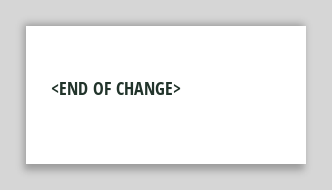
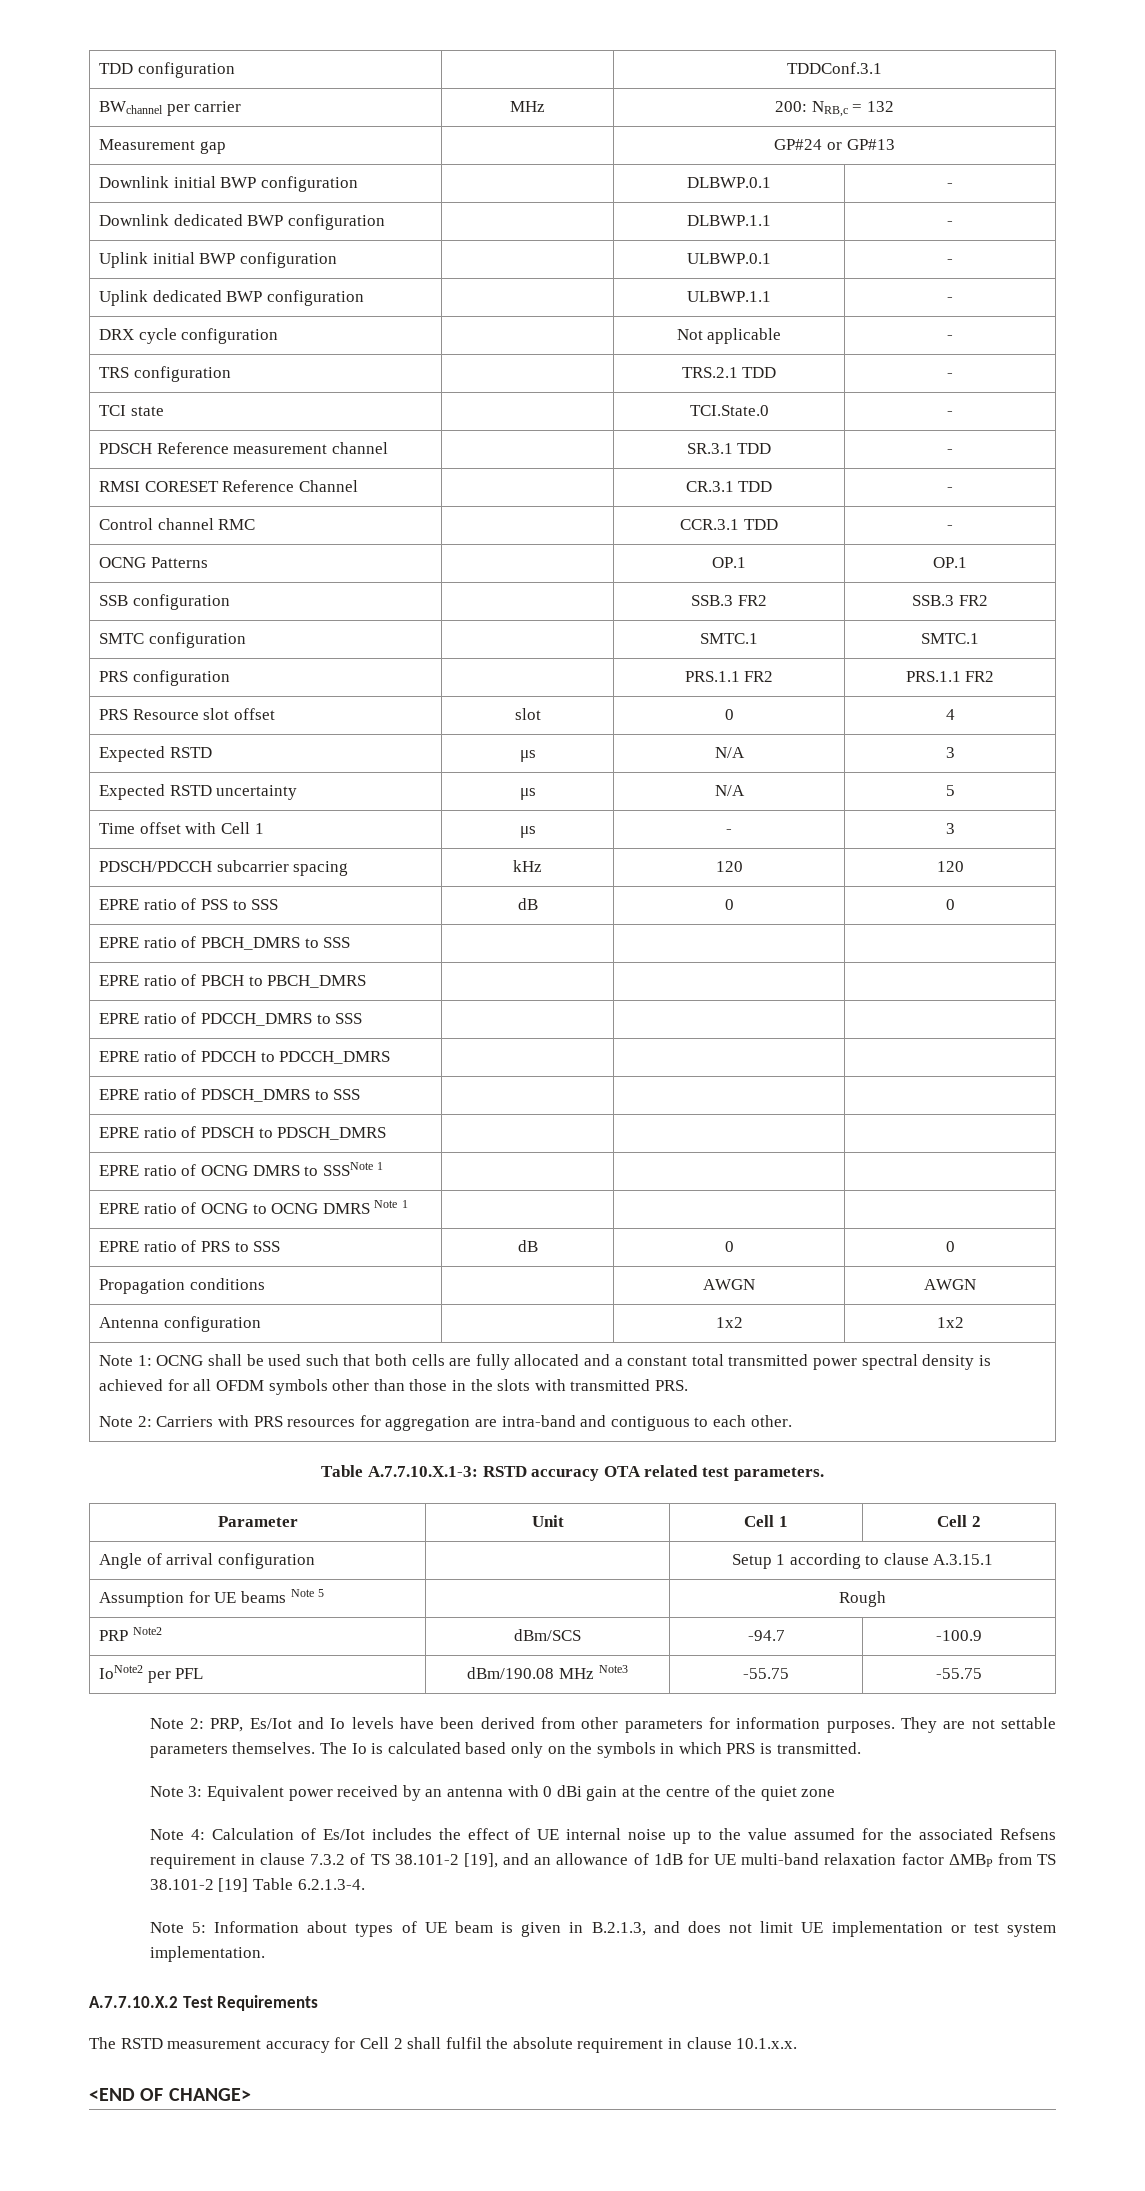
(51, 88) none -> [99,62,235,78] [787,62,882,74] [99,101,242,116] [510,101,545,112] [775,101,894,117] [99,139,226,154] [774,139,895,150] [99,176,359,192] [687,177,771,188] [947,183,953,188] [99,214,386,230] [687,215,771,226] [947,221,953,226] [99,252,338,268] [687,253,771,264] [947,259,953,264] [99,290,365,306] [687,291,771,302] [947,297,953,302] [99,328,279,344] [676,328,782,344] [947,335,953,340] [99,366,231,382] [681,367,777,378] [947,373,953,378] [99,405,164,416] [689,405,769,416] [947,411,953,416] [99,442,389,454] [686,443,772,454] [947,449,953,454] [99,480,359,492] [685,481,773,492] [947,487,953,492] [99,518,256,530] [680,519,778,530] [947,525,953,530] [99,557,208,568] [712,557,746,568] [933,557,967,568] [99,594,230,610] [691,595,767,606] [912,595,988,606] [99,632,246,648] [700,633,758,644] [921,633,979,644] [99,670,230,686] [684,671,774,682] [905,671,995,682] [99,708,276,720] [514,708,541,720] [724,709,734,720] [945,709,955,720] [99,746,212,762] [519,750,536,762] [714,747,745,758] [945,747,955,758] [99,784,298,800] [519,788,536,800] [714,785,745,796] [945,785,955,796] [99,822,264,834] [519,826,536,838] [726,829,732,834] [945,823,955,834] [99,860,349,876] [513,860,542,872] [715,861,743,872] [936,861,964,872] [99,898,279,910] [517,898,538,910] [724,899,734,910] [945,899,955,910] [99,936,351,950] [99,974,367,988] [99,1012,363,1026] [99,1050,391,1064] [99,1088,361,1102] [99,1126,387,1140] [99,1162,384,1176] [99,1200,409,1214] [99,1240,281,1252] [517,1240,538,1252] [724,1241,734,1252] [945,1241,955,1252] [99,1278,265,1294] [703,1279,755,1290] [924,1279,976,1290] [99,1316,261,1332] [715,1317,743,1328] [936,1317,964,1328] [99,1354,991,1370] [99,1379,688,1395] [99,1415,792,1431] [321,1465,824,1481] [217,1516,298,1527] [531,1515,564,1527] [744,1515,788,1527] [937,1515,981,1527] [99,1553,316,1569] [731,1553,994,1569] [99,1589,325,1607] [839,1591,886,1607] [99,1627,162,1641] [514,1629,581,1641] [747,1630,785,1641] [936,1630,982,1641] [99,1665,204,1683] [467,1665,628,1679] [743,1668,789,1679] [936,1668,982,1679] [149,1717,1056,1733] [149,1742,861,1758] [149,1785,836,1801] [149,1828,1057,1844] [149,1853,1056,1869] [149,1878,365,1892] [149,1921,1056,1937] [149,1946,265,1962] [89,1995,319,2011] [89,2037,798,2053] TDD configuration | | TDDConf.3.1 // BWchannel per carrier | MHz | 200: NRB,c = 132 // Measurement gap | | GP#24 or GP#13 // Downlink initial BWP configuration | | DLBWP.0.1 | - // Downlink dedicated BWP configuration | | DLBWP.1.1 | - // Uplink initial BWP configuration | | ULBWP.0.1 | - // Uplink dedicated BWP configuration | | ULBWP.1.1 | - // DRX cycle configuration | | Not applicable | - // TRS configuration | | TRS.2.1 TDD | - // TCI state | | TCI.State.0 | - // PDSCH Reference measurement channel | | SR.3.1 TDD | - // RMSI CORESET Reference Channel | | CR.3.1 TDD | - // Control channel RMC | | CCR.3.1 TDD | - // OCNG Patterns | | OP.1 | OP.1 // SSB configuration | | SSB.3 FR2 | SSB.3 FR2 // SMTC configuration | | SMTC.1 | SMTC.1 // PRS configuration | | PRS.1.1 FR2 | PRS.1.1 FR2 // PRS Resource slot offset | slot | 0 | 4 // Expected RSTD | μs | N/A | 3 // Expected RSTD uncertainty | μs | N/A | 5 // Time offset with Cell 1 | μs | - | 3 // PDSCH/PDCCH subcarrier spacing | kHz | 120 | 120 // EPRE ratio of PSS to SSS | dB | 0 | 0 // EPRE ratio of PBCH_DMRS to SSS | | | // EPRE ratio of PBCH to PBCH_DMRS | | | // EPRE ratio of PDCCH_DMRS to SSS | | | // EPRE ratio of PDCCH to PDCCH_DMRS | | | // EPRE ratio of PDSCH_DMRS to SSS | | | // EPRE ratio of PDSCH to PDSCH_DMRS | | | // EPRE ratio of OCNG DMRS to SSSNote 1 | | | // EPRE ratio of OCNG to OCNG DMRS Note 1 | | | // EPRE ratio of PRS to SSS | dB | 0 | 0 // Propagation conditions | | AWGN | AWGN // Antenna configuration | | 1x2 | 1x2 // Note 1: OCNG shall be used such that both cells are fully allocated and a constant total transmitted power spectral density is achieved for all OFDM symbols other than those in the slots with transmitted PRS. // Note 2: Carriers with PRS resources for aggregation are intra-band and contiguous to each other. // Table A.7.7.10.X.1-3: RSTD accuracy OTA related test parameters. // Parameter | Unit | Cell 1 | Cell 2 // Angle of arrival configuration | | Setup 1 according to clause A.3.15.1 // Assumption for UE beams Note 5 | | Rough // PRP Note2 | dBm/SCS | -94.7 | -100.9 // IoNote2 per PFL | dBm/190.08 MHz Note3 | -55.75 | -55.75 // Note 2: PRP, Es/Iot and Io levels have been derived from other parameters for information purposes. They are not settable parameters themselves. The Io is calculated based only on the symbols in which PRS is transmitted. // Note 3: Equivalent power received by an antenna with 0 dBi gain at the centre of the quiet zone // Note 4: Calculation of Es/Iot includes the effect of UE internal noise up to the value assumed for the associated Refsens requirement in clause 7.3.2 of TS 38.101-2 [19], and an allowance of 1dB for UE multi-band relaxation factor ΔMBP from TS 38.101-2 [19] Table 6.2.1.3-4. // Note 5: Information about types of UE beam is given in B.2.1.3, and does not limit UE implementation or test system implementation. // A.7.7.10.X.2 Test Requirements // The RSTD measurement accuracy for Cell 2 shall fulfil the absolute requirement in clause 10.1.x.x. //

